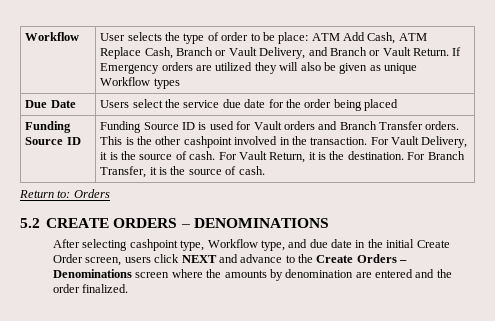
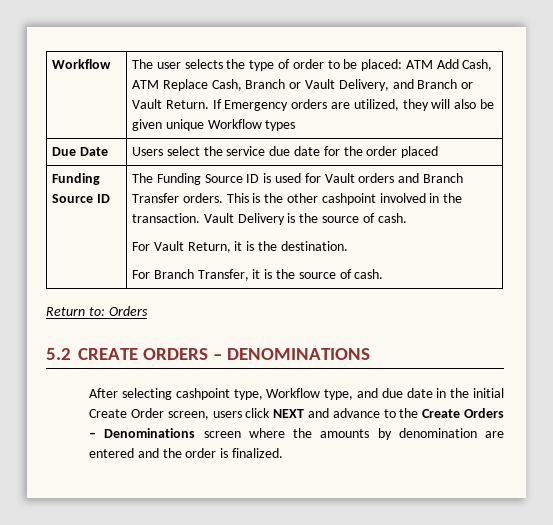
[100,33,126,41] User -> [132,59,181,69] The user
[278,32,309,44] place: -> [361,59,403,71] placed:
[215,62,253,71] utilized -> [353,99,399,111] utilized,
[369,65,381,71] as -> (163, 125) none
[333,99,362,111] being -> (398, 151) none
(81, 141) none -> [132,173,154,183] The
[370,136,468,148] [100,151,216,160] For Vault Delivery, it is the source of cash. -> [203,213,407,225] Vault Delivery is the source of cash. //
(404, 155) none -> (348, 246) //
(81, 288) none -> [220,448,229,458] is

